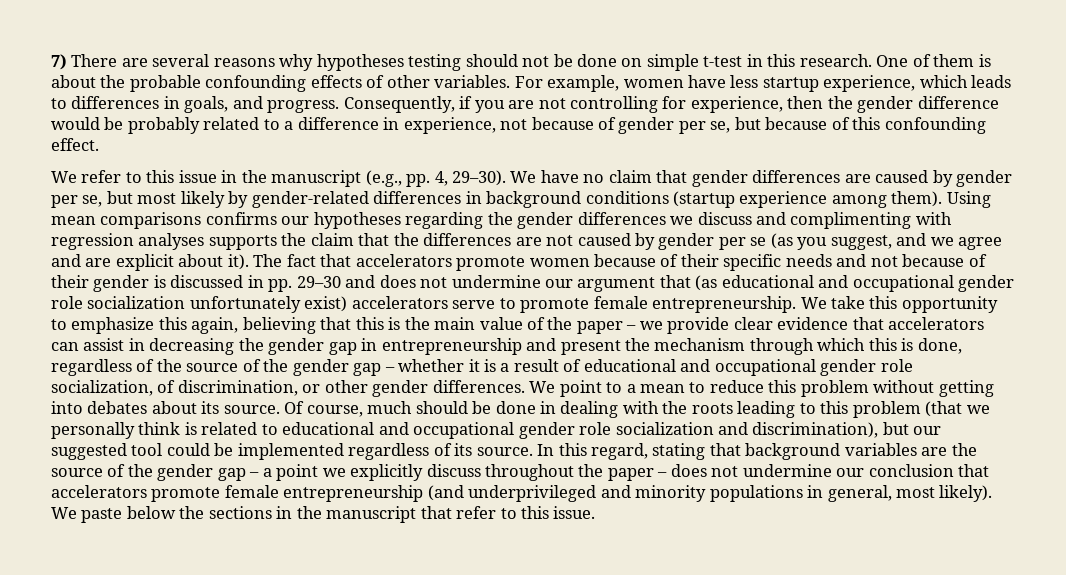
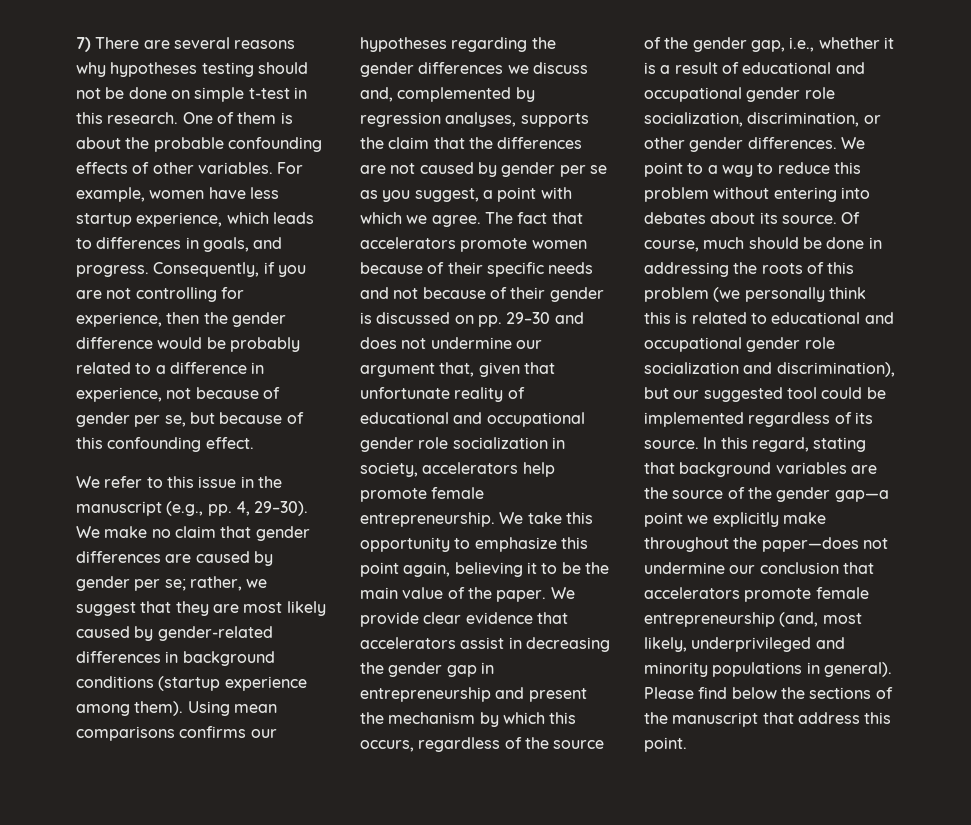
[540,170,579,183] have -> [104,526,148,538] make
[82,191,133,207] se, but -> [164,576,268,591] [76,601,239,616] se; rather, we suggest that they are
(225, 199) none -> [76,626,130,638] caused
[756,212,952,229] [51,233,205,250] and complimenting with regression analyses -> [360,87,535,102] [360,112,517,127] and, complemented by regression analyses,
[770,233,793,249] (as -> [360,190,378,199] as
[896,233,1003,250] [51,254,249,271] and we agree and are explicit about it). -> [482,187,572,202] [360,212,481,227] a point with which we agree.
[247,275,264,288] in -> [454,315,474,324] on
[659,275,1015,292] [51,296,516,313] that (as educational and occupational gender role socialization unfortunately exist) accelerators serve to -> [439,362,555,377] [360,387,525,402] [360,412,585,427] [360,437,565,452] [360,462,555,477] that, given that unfortunate reality of educational and occupational gender role socialization in society, accelerators help
(187, 323) none -> [360,562,399,577] point
[320,317,401,330] that this is -> [526,562,581,574] it to be
[576,321,663,334] paper – we -> [496,587,575,602] paper. We
[51,342,79,351] can -> (456, 643) none
[749,338,814,355] through -> [479,712,499,727] by
[901,338,962,354] is done, -> [360,740,414,752] occurs,
[353,363,395,376] gap – -> [750,37,815,52] gap, i.e.,
[157,380,176,393] of -> (743, 119) none
[640,384,686,393] mean -> [721,165,753,177] way
[938,380,994,397] getting -> [773,187,837,202] entering
[560,401,990,418] dealing with the roots leading to this problem (that we -> [644,262,855,277] [644,287,741,302] addressing the roots of this problem (we
(181, 428) none -> [644,312,671,324] this
[217,468,272,481] gap – a -> [834,490,889,502] gap—a
[426,464,481,477] discuss -> [782,512,826,524] make
[607,464,707,481] paper – does -> [761,537,859,552] paper—does
[427,485,464,501] (and -> [779,612,862,627] [644,637,687,652] (and, most likely,
[827,485,993,502] [51,507,123,523] general, most likely). We paste -> [823,662,892,677] [644,687,728,699] general). Please find
[276,506,293,519] in -> [875,687,893,699] of
[456,506,596,519] refer to this issue. -> [797,712,892,724] [644,737,687,752] address this point.

